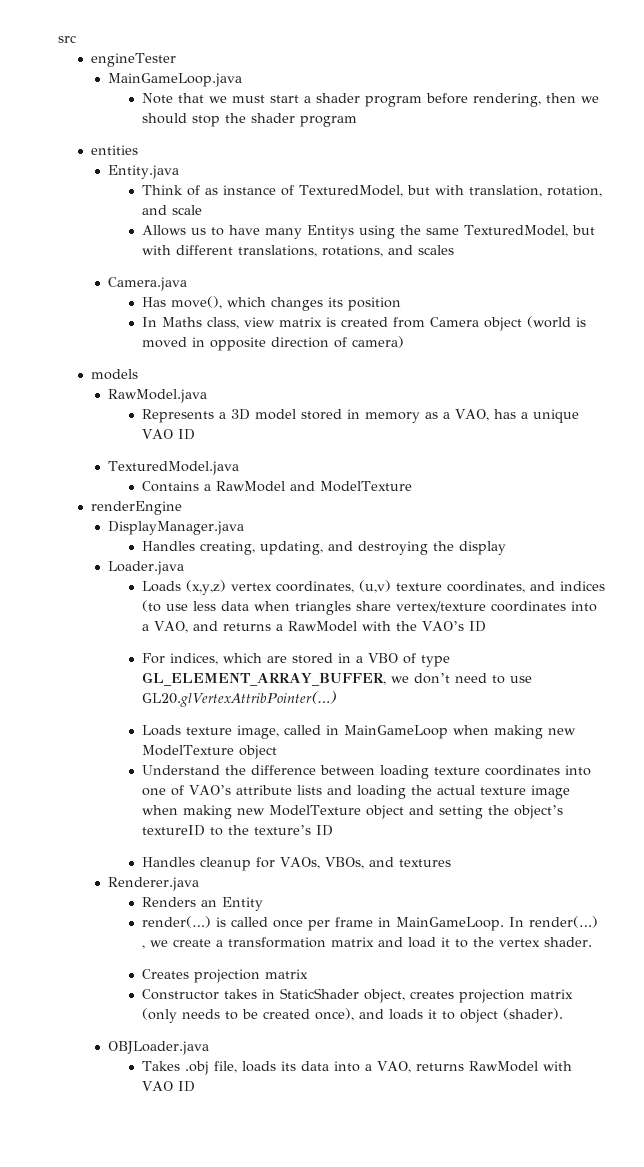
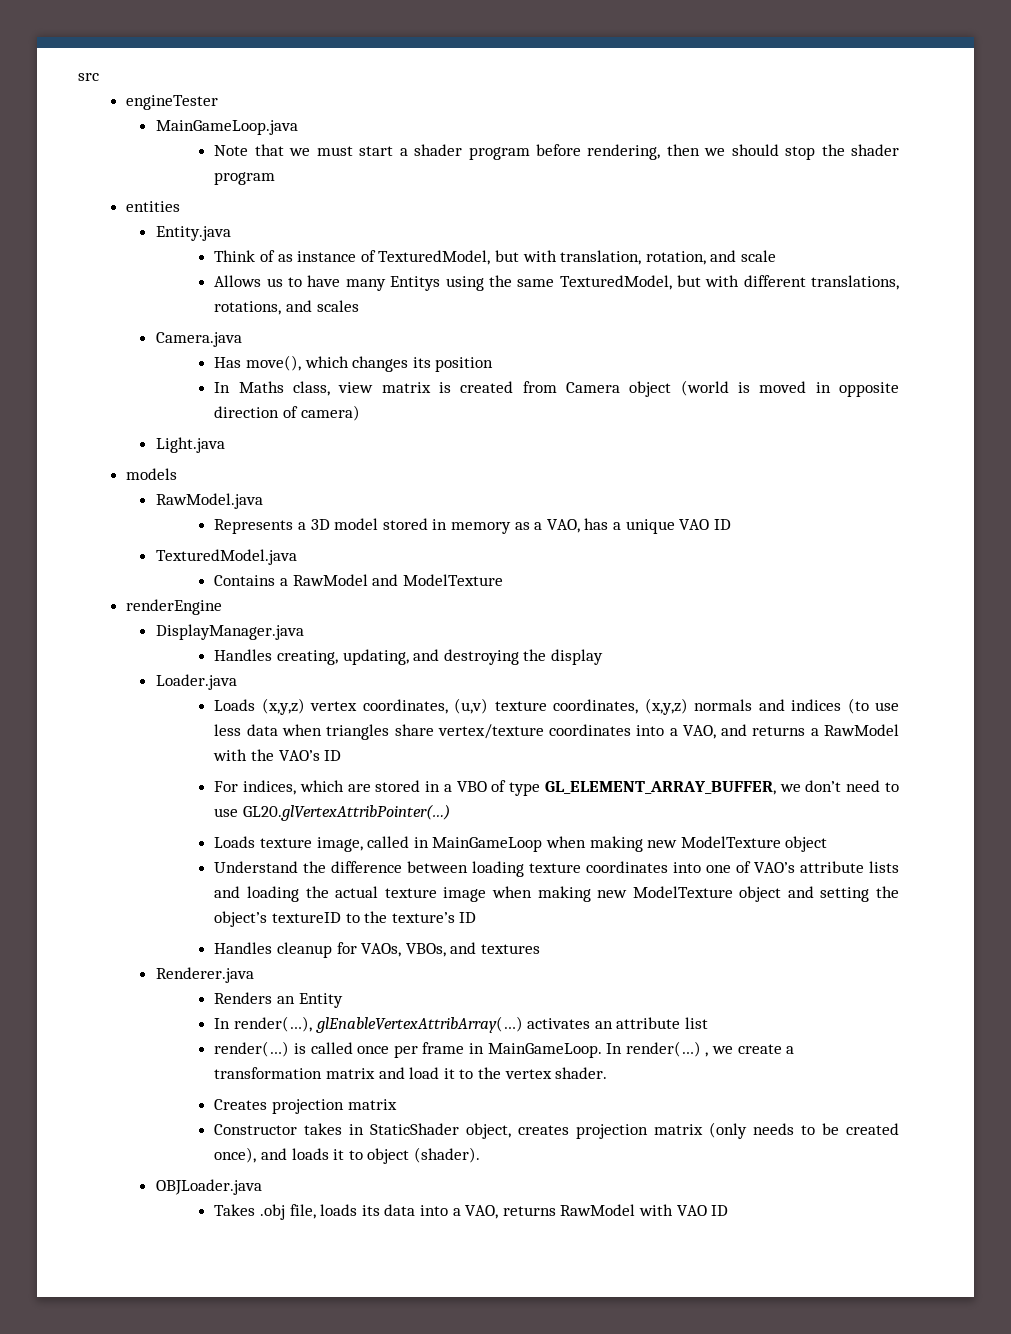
(405, 342) none -> [155,437,225,453] // Light.java
(526, 587) none -> [644,698,753,715] (x,y,z) normals
(264, 904) none -> [214,1016,708,1033] // In render(…), glEnableVertexAttribArray(…) activates an attribute list

